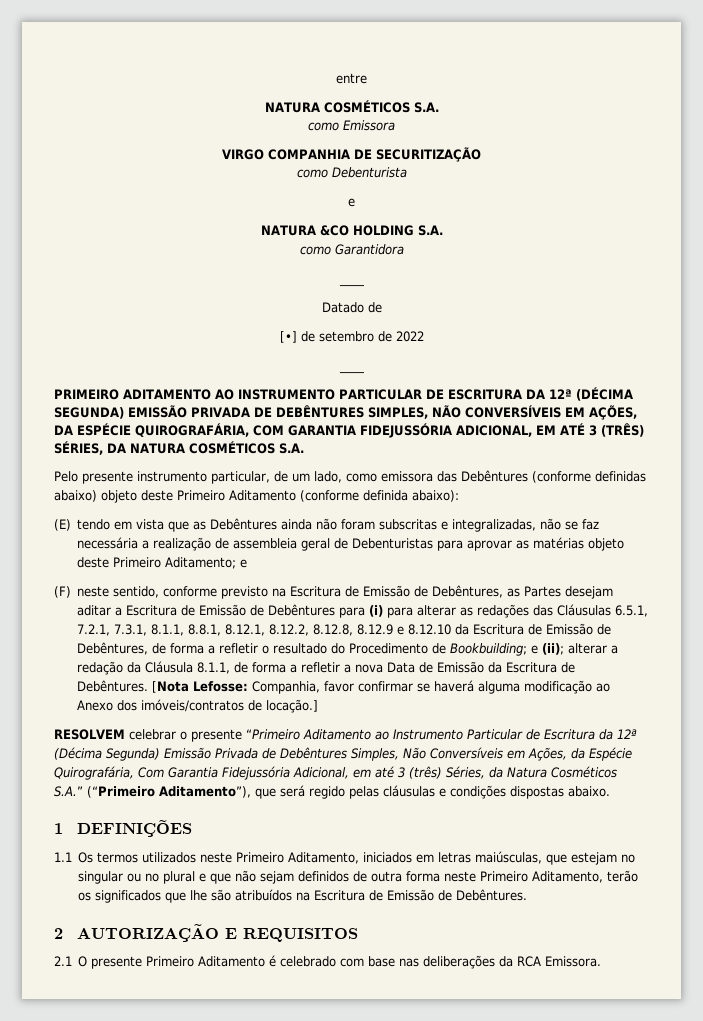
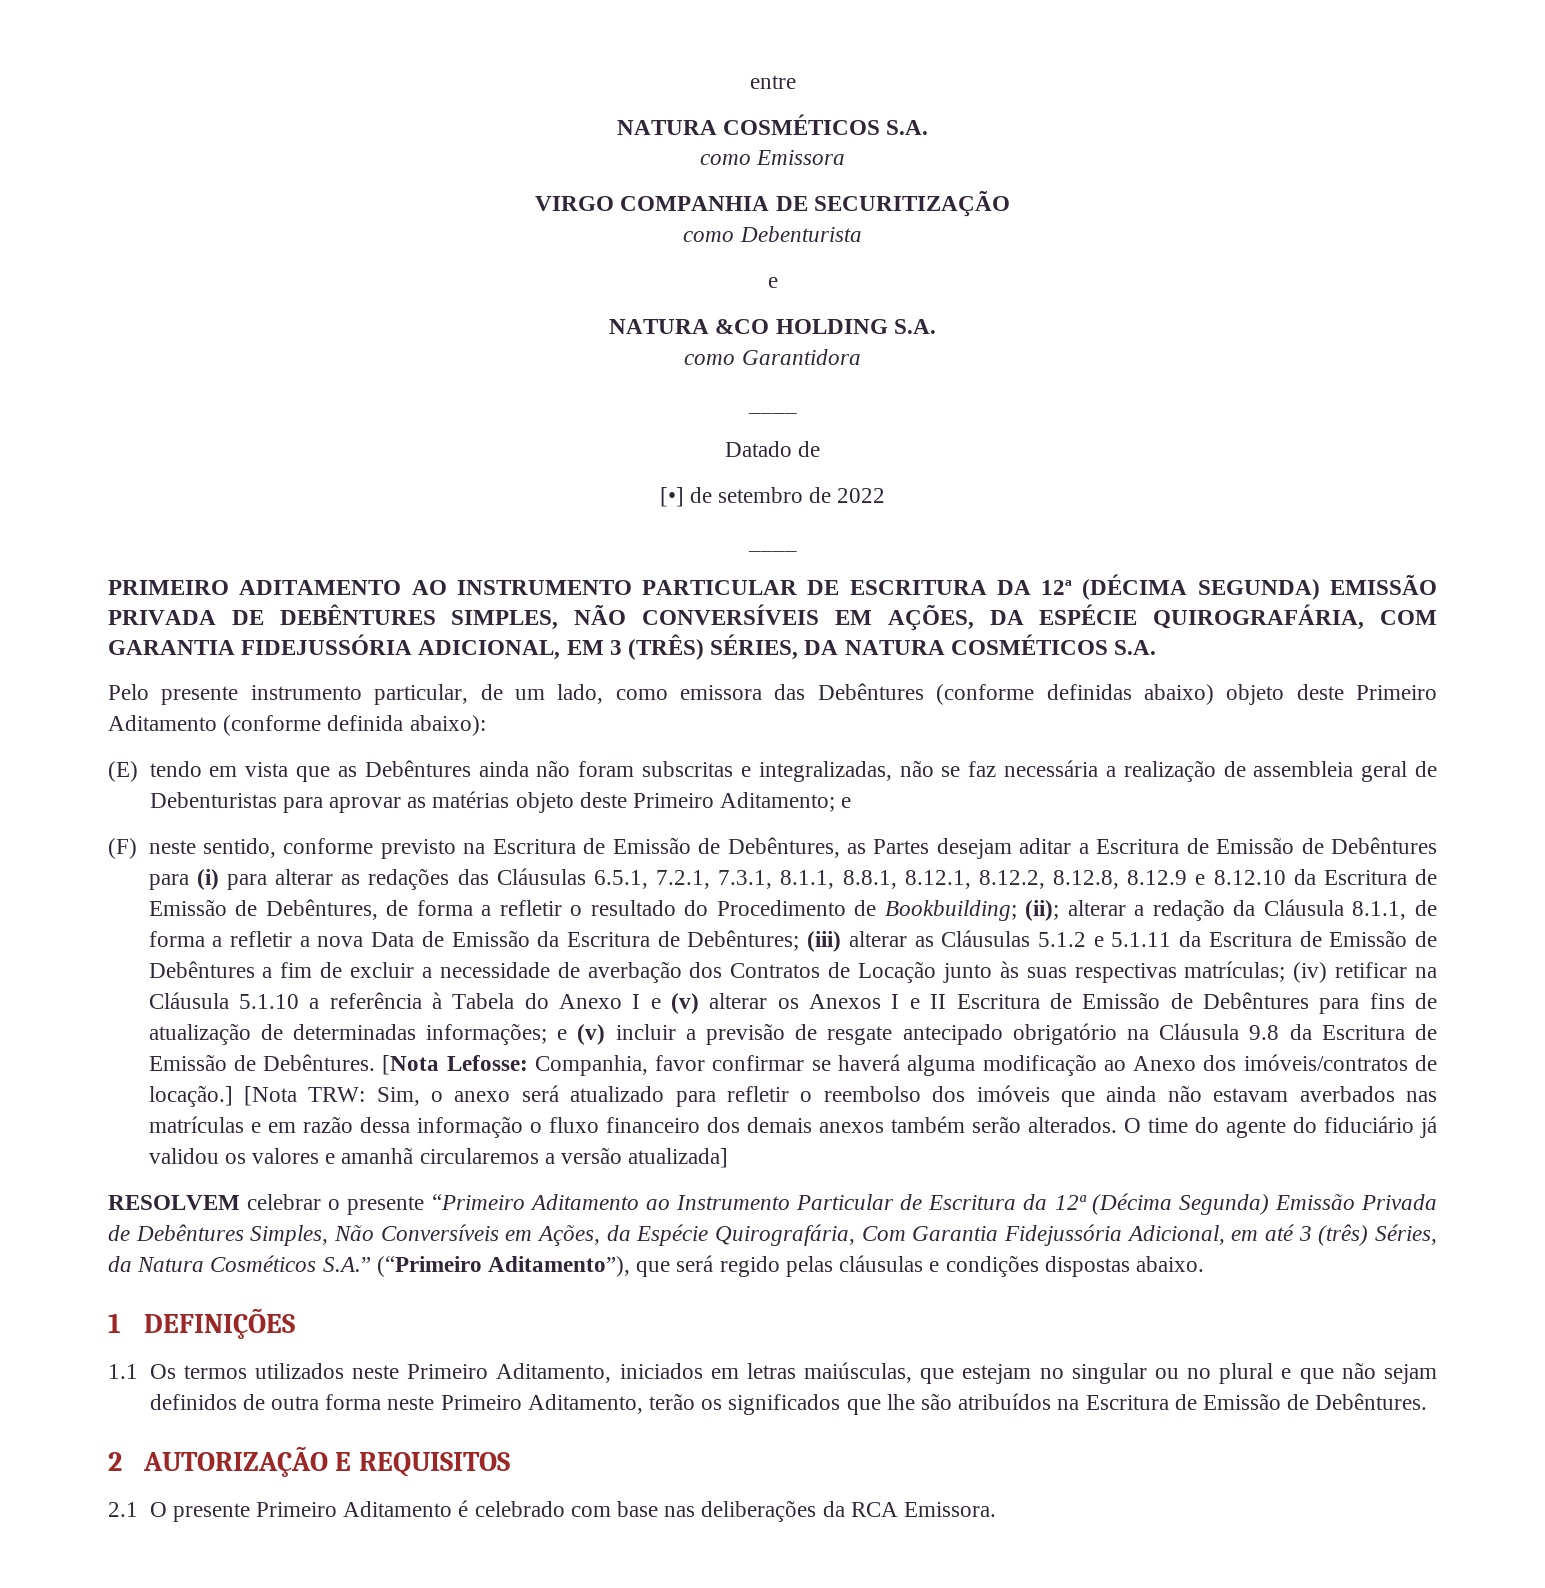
[559,423,585,435] ATÉ -> (604, 647) none
[531,645,539,654] e -> (1017, 910) none
(576, 667) none -> [687,930,1437,952] [148,961,1437,983] [148,992,1437,1014] [148,1023,1437,1045] [148,1054,256,1071] Debêntures; (iii) alterar as Cláusulas 5.1.2 e 5.1.11 da Escritura de Emissão de Debêntures a fim de excluir a necessidade de averbação dos Contratos de Locação junto às suas respectivas matrículas; (iv) retificar na Cláusula 5.1.10 a referência à Tabela do Anexo I e (v) alterar os Anexos I e II Escritura de Emissão de Debêntures para fins de atualização de determinadas informações; e (v) incluir a previsão de resgate antecipado obrigatório na Cláusula 9.8 da Escritura de Emissão de
(319, 706) none -> [243,1085,1438,1107] [148,1116,1438,1138] [148,1147,729,1168] [Nota TRW: Sim, o anexo será atualizado para refletir o reembolso dos imóveis que ainda não estavam averbados nas matrículas e em razão dessa informação o fluxo financeiro dos demais anexos também serão alterados. O time do agente do fiduciário já validou os valores e amanhã circularemos a versão atualizada]

